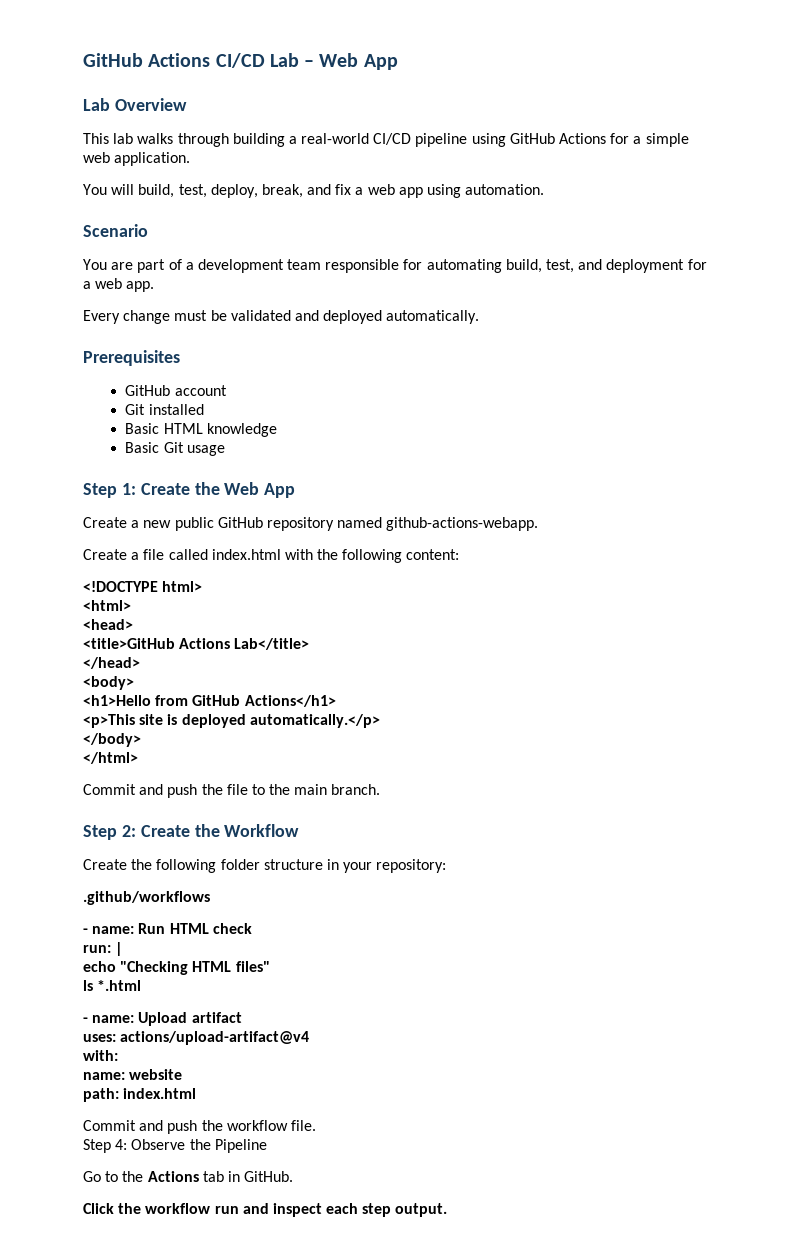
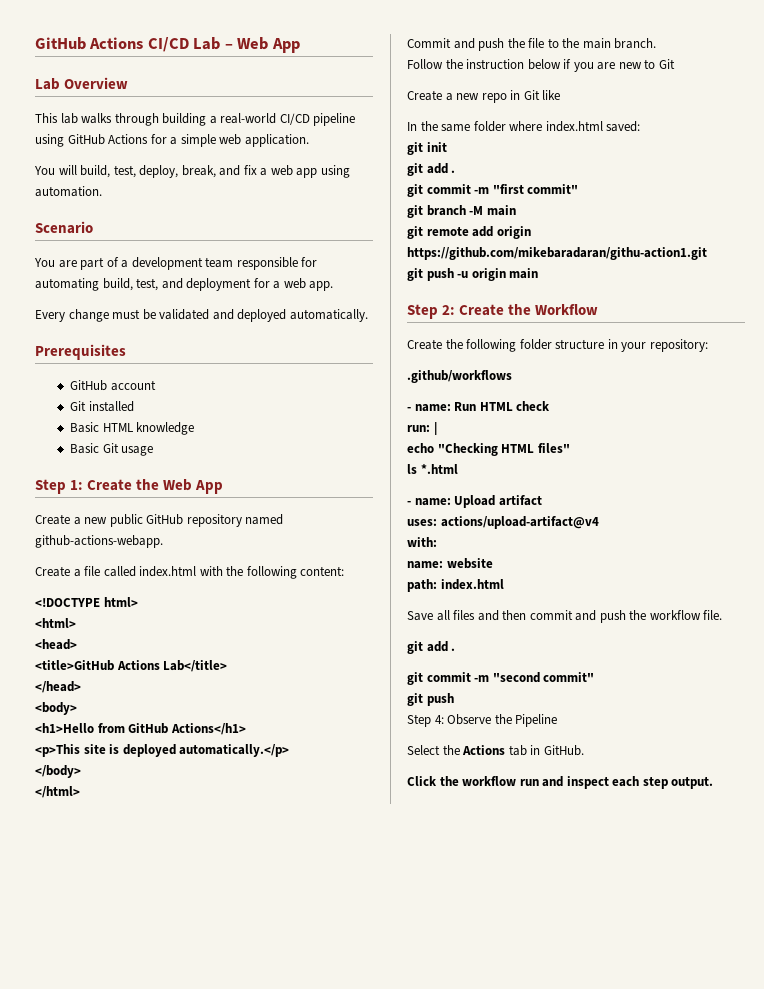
(381, 789) none -> [407,59,675,72] [407,90,561,103] [407,121,641,132] [407,142,447,155] [407,163,456,176] [407,184,579,197] [407,205,516,218] [407,226,531,239] [407,247,707,260] [407,268,539,281] // Follow the instruction below if you are new to Git // Create a new repo in Git like // In the same folder where index.html saved: // git init // git add . // git commit -m "first commit" // git branch -M main // git remote add origin https://github.com/mikebaradaran/githu-action1.git // git push -u origin main
[83,1120,136,1131] Commit -> [407,610,573,621] Save all files and then commit
(316, 1125) none -> [407,641,456,654] [407,672,595,685] [407,693,454,706] // git add . // git commit -m "second commit" // git push
[83,1171,119,1182] Go to -> [407,745,440,755] Select

